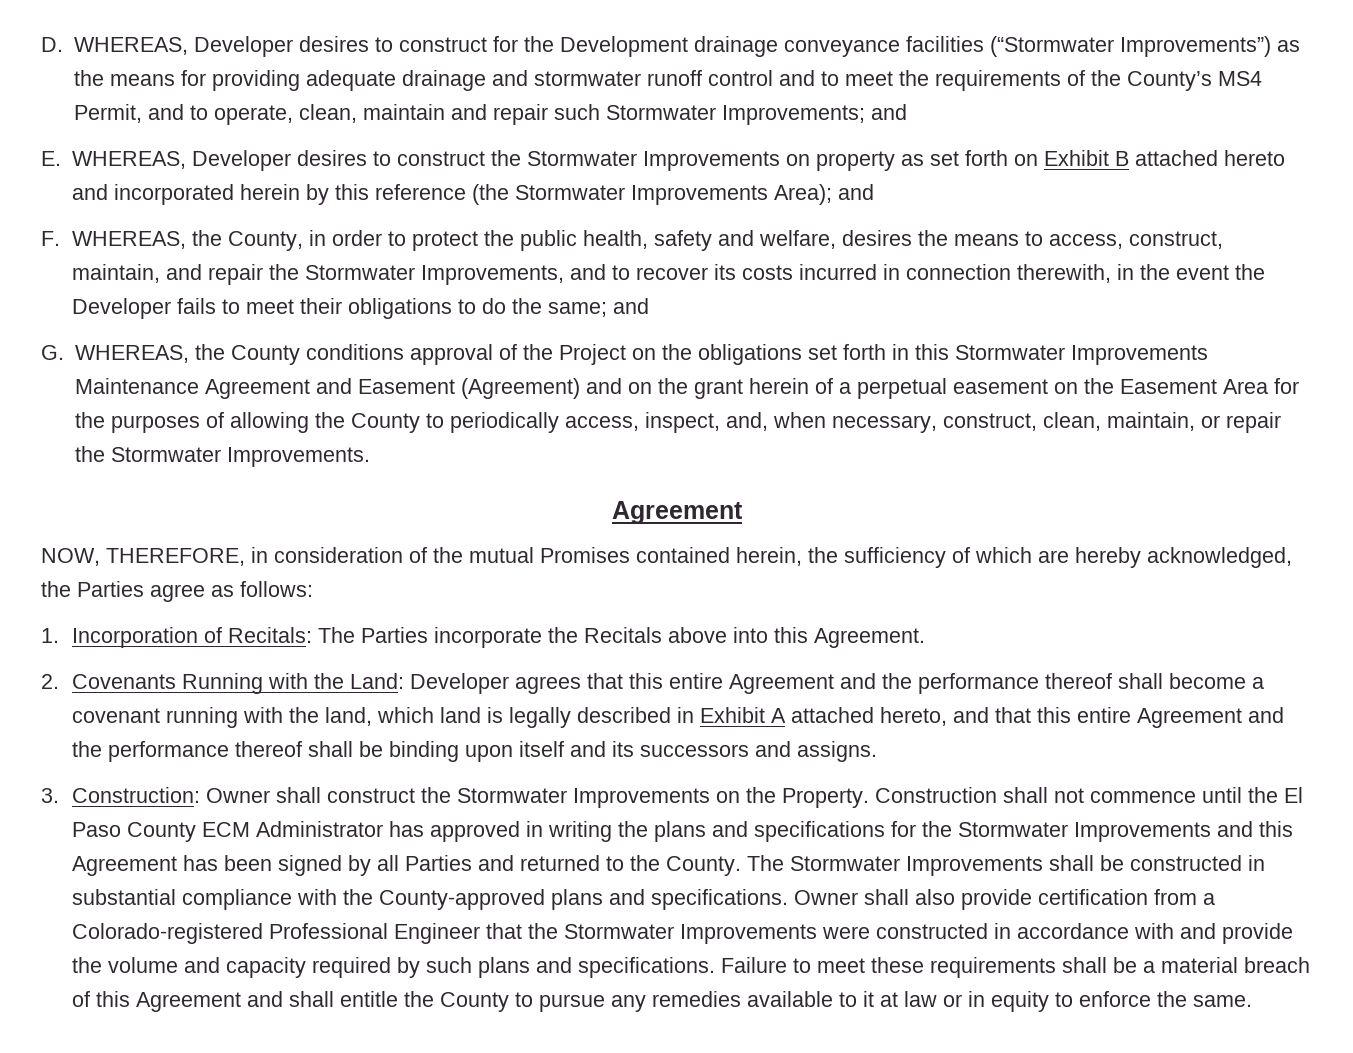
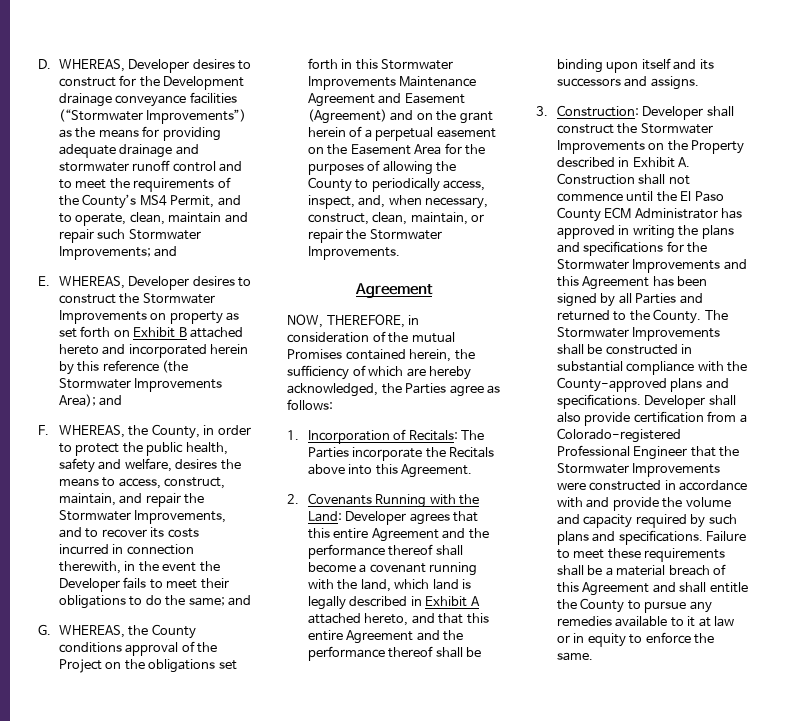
[205,788,270,803] Owner -> [642,106,704,120] Developer
[781,788,869,808] Property. -> [691,140,745,154] [556,157,691,168] Property described in Exhibit A.
[793,890,858,905] Owner -> [644,395,706,409] Developer

